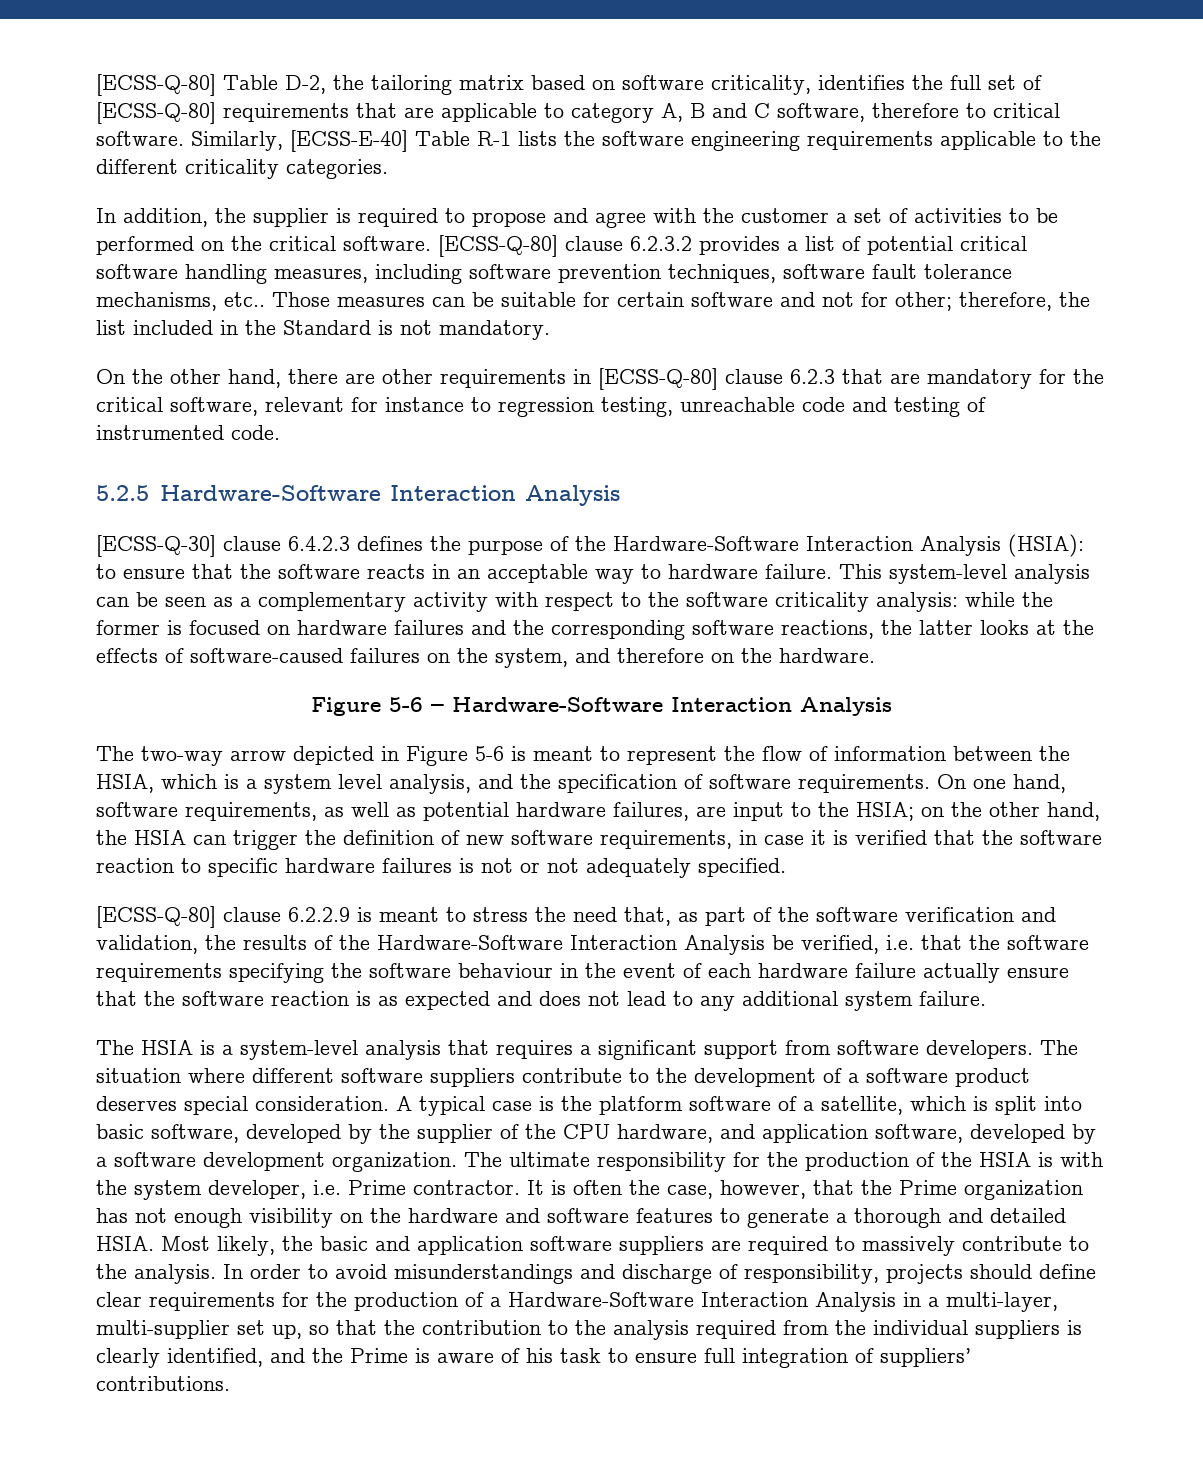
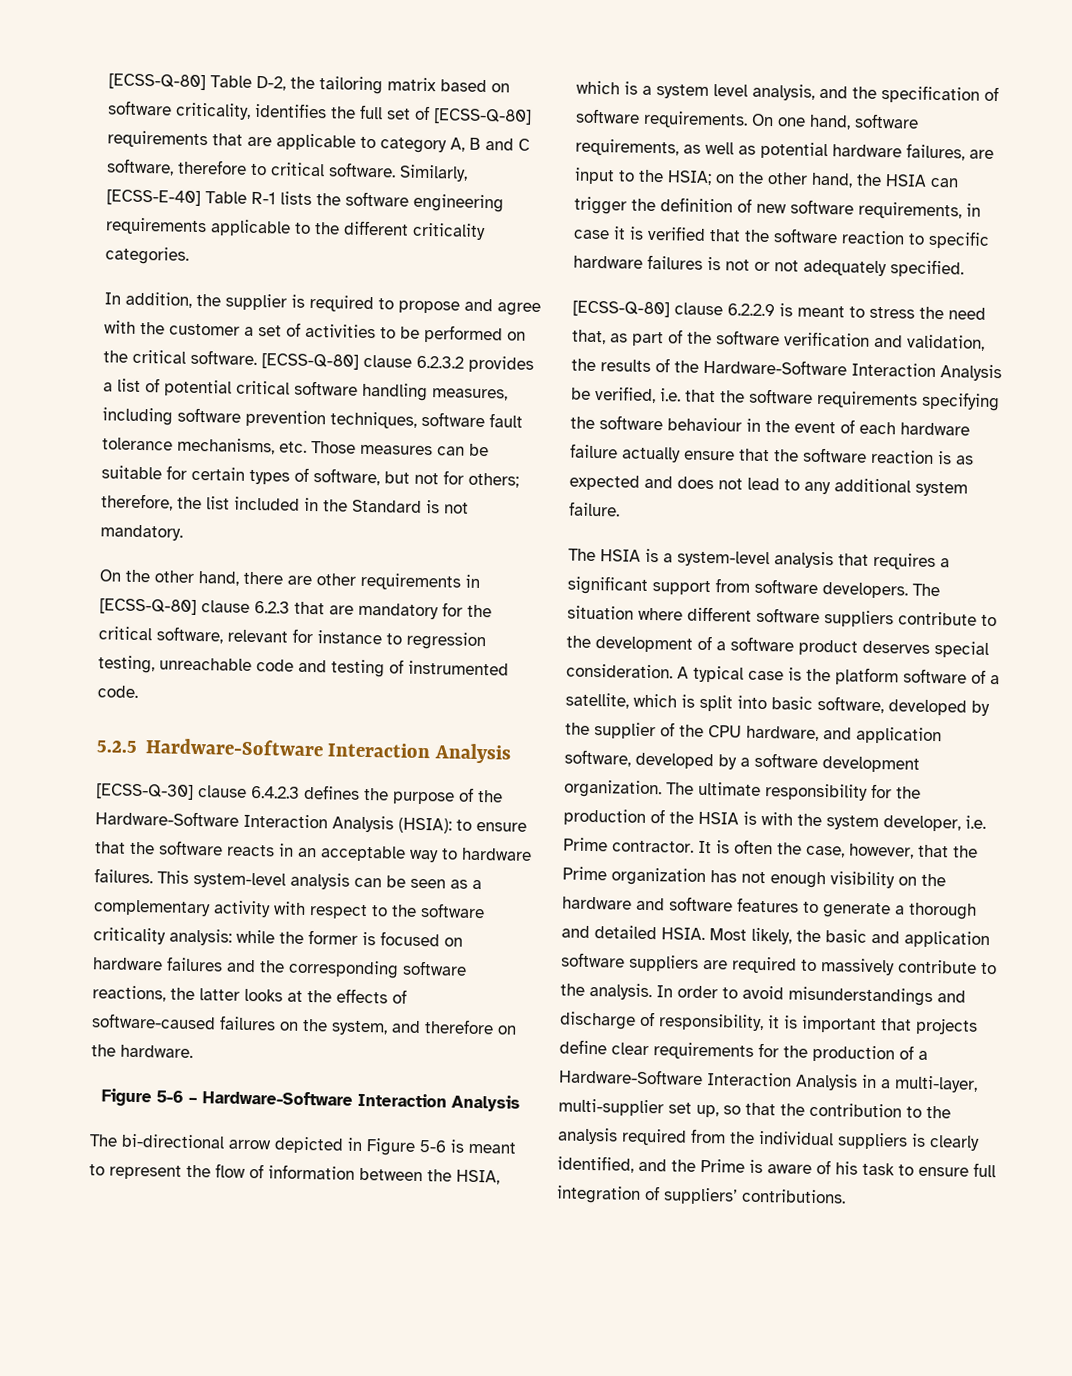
[224,292,265,307] etc.. -> [279,441,307,453] etc.
[691,292,815,307] software and -> [249,467,410,486] types of software, but
[895,292,952,311] other; -> [468,472,519,488] others;
[765,564,832,579] failure. -> [94,868,153,884] failures.
[141,746,223,766] two-way -> [121,1133,225,1149] bi-directional
[886,1264,1032,1284] projects should -> [768,1015,978,1035] it is important that projects

